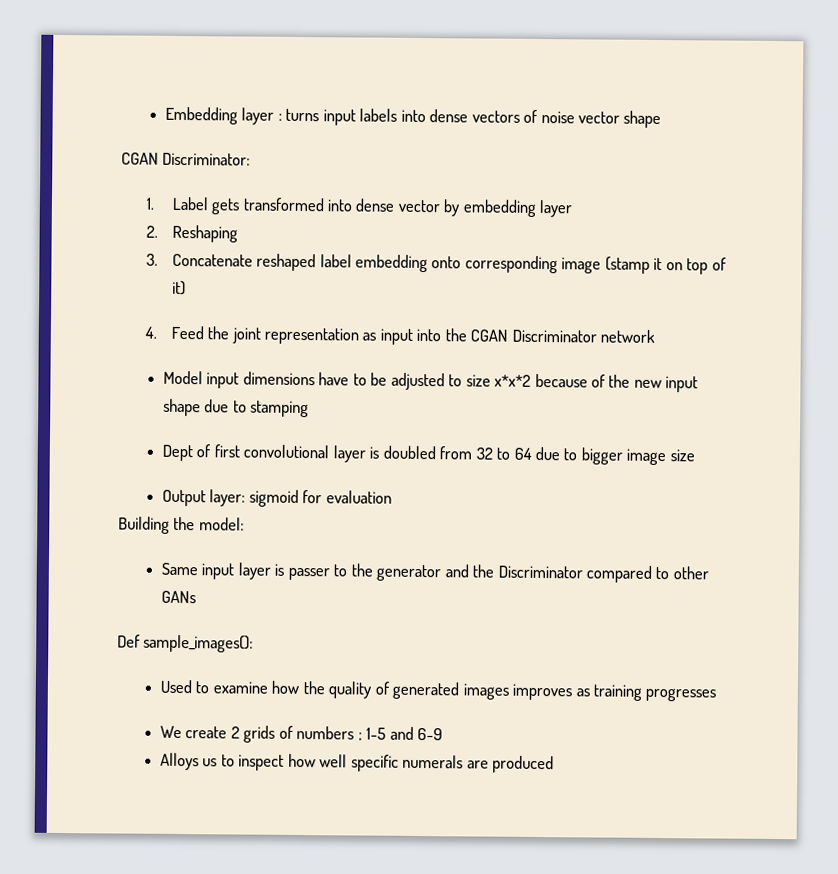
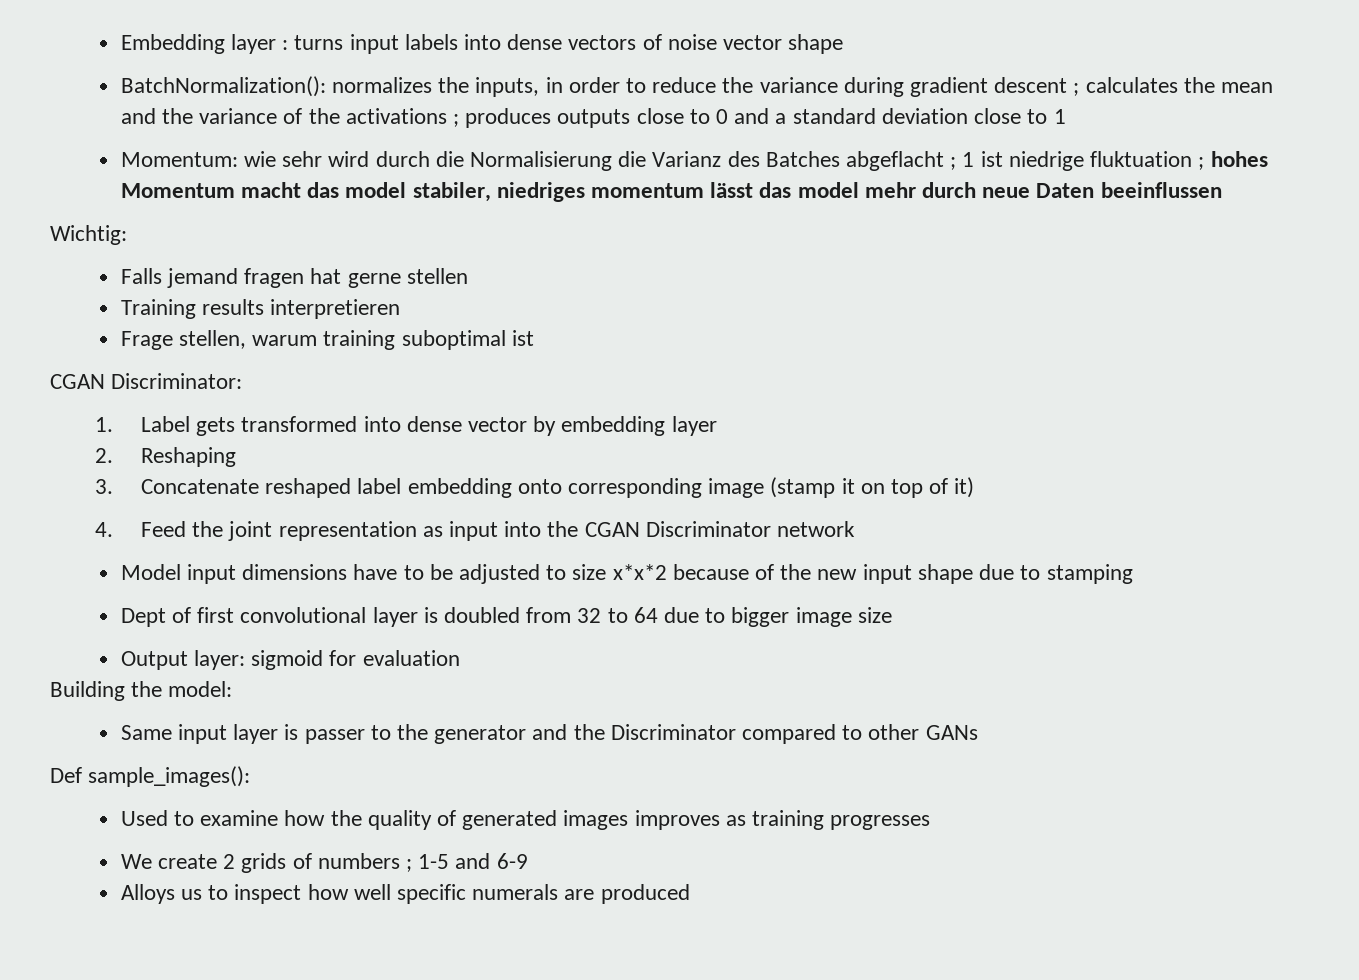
(662, 119) none -> [120,76,1274,97] [120,108,1066,128] [120,151,1268,171] [120,182,1222,202] [50,225,127,245] [120,268,468,288] [120,299,401,319] [120,330,534,350] // BatchNormalization(): normalizes the inputs, in order to reduce the variance during gradient descent ; calculates the mean and the variance of the activations ; produces outputs close to 0 and a standard deviation close to 1 // Momentum: wie sehr wird durch die Normalisierung die Varianz des Batches abgeflacht ; 1 ist niedrige fluktuation ; hohes Momentum macht das model stabiler, niedriges momentum lässt das model mehr durch neue Daten beeinflussen // Wichtig: // Falls jemand fragen hat gerne stellen // Training results interpretieren // Frage stellen, warum training suboptimal ist

